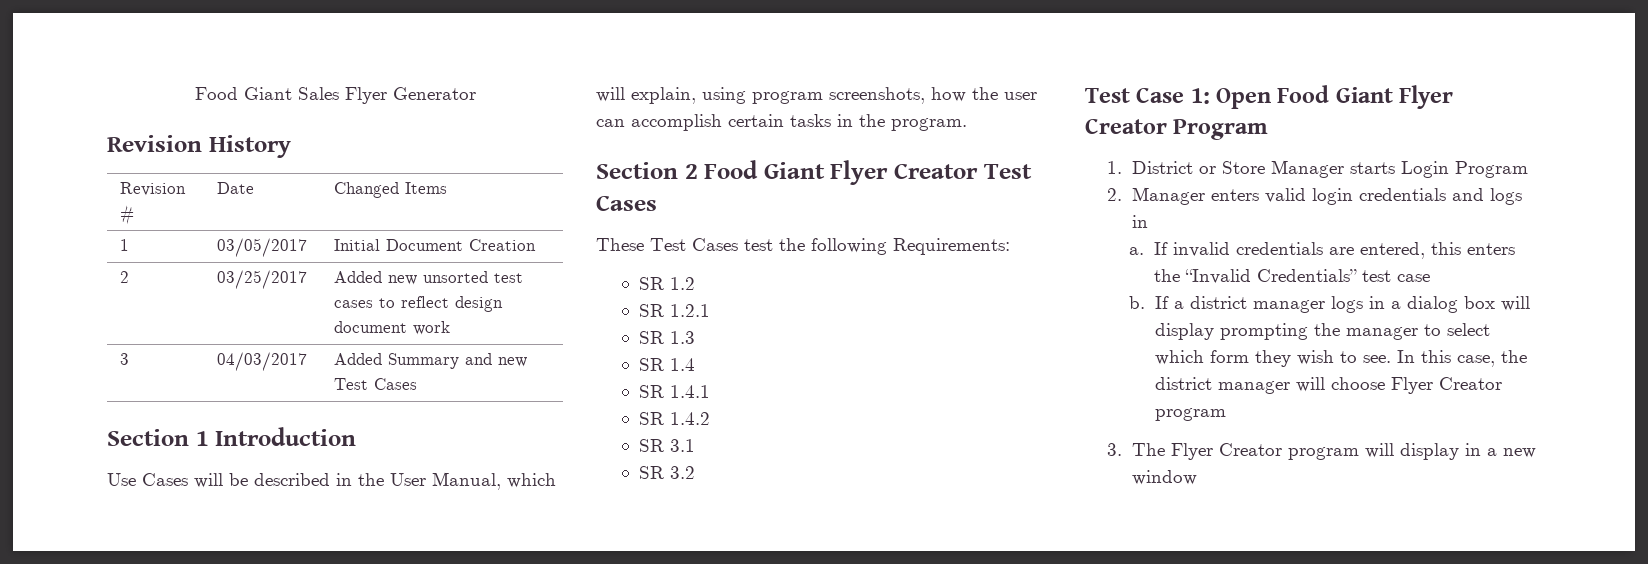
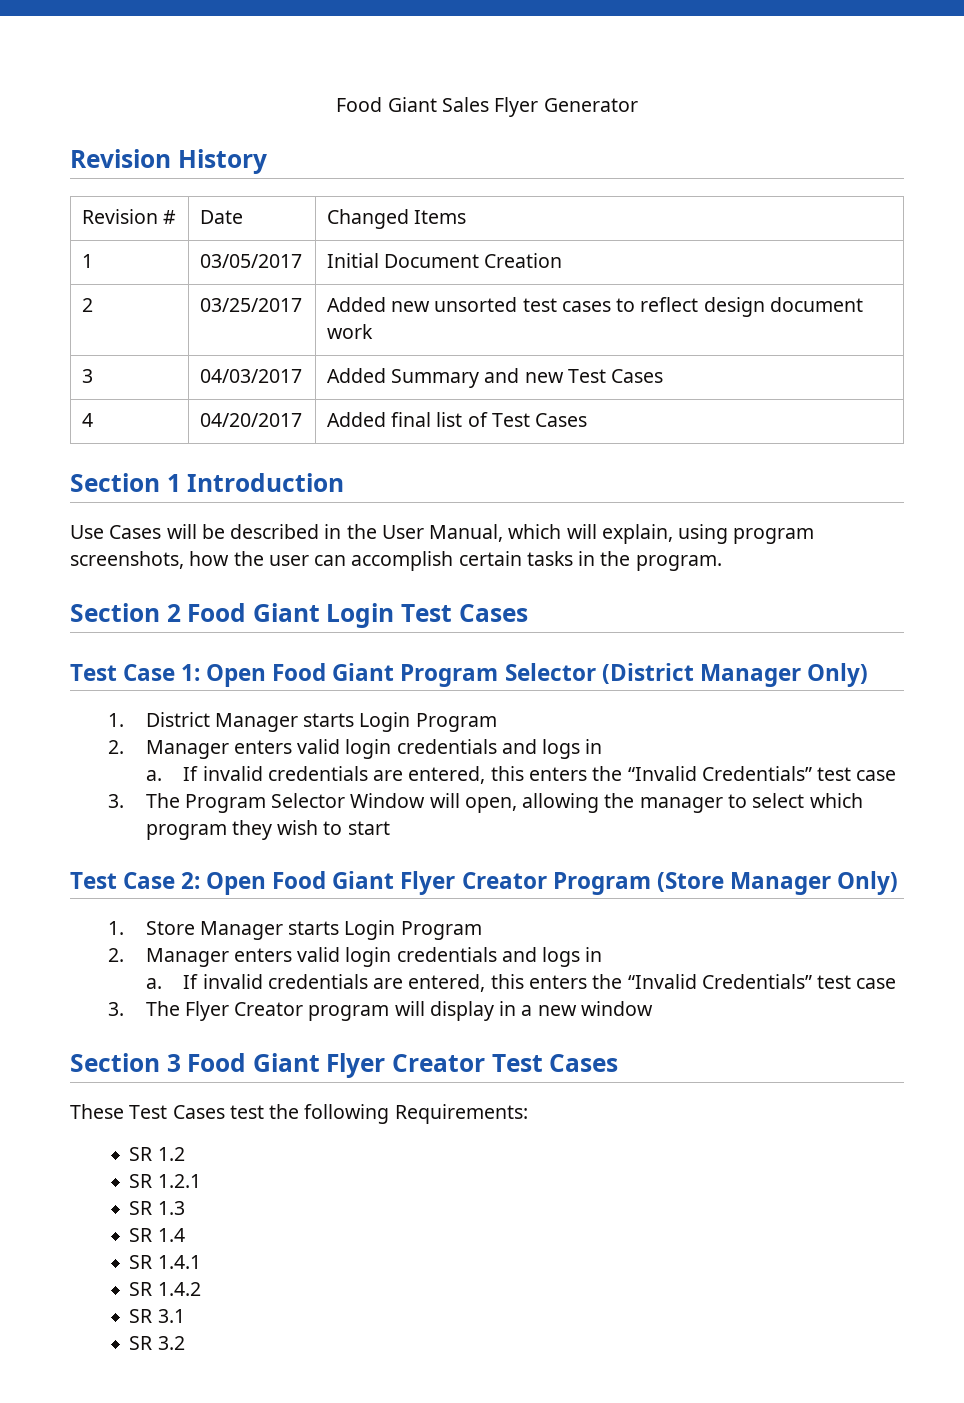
(418, 384) none -> [81,413,93,427] [199,413,302,427] [326,412,588,427] // 4 | 04/20/2017 | Added final list of Test Cases
(825, 170) none -> [326,603,528,628] [70,663,868,687] [107,712,497,732] [107,739,603,759] [145,766,897,784] [107,793,863,813] [145,820,390,840] [70,871,898,895] [107,920,482,940] [107,947,603,967] [145,974,897,992] [107,1001,653,1021] [70,1053,320,1072] Login Test Cases // Test Case 1: Open Food Giant Program Selector (District Manager Only) // 1. District Manager starts Login Program // 2. Manager enters valid login credentials and logs in // a. If invalid credentials are entered, this enters the “Invalid Credentials” test case // 3. The Program Selector Window will open, allowing the manager to select which program they wish to start // Test Case 2: Open Food Giant Flyer Creator Program (Store Manager Only) // 1. Store Manager starts Login Program // 2. Manager enters valid login credentials and logs in // a. If invalid credentials are entered, this enters the “Invalid Credentials” test case // 3. The Flyer Creator program will display in a new window // Section 3 Food Giant
[1085,85,1454,109] [1085,119,1269,140] [1107,160,1528,178] [1107,187,1522,205] [1131,215,1148,228] [1129,242,1515,259] [1153,269,1430,284] [1129,296,1530,313] [1154,323,1490,340] [1154,350,1527,367] [1154,377,1502,394] [1154,408,1226,421] [1107,443,1536,460] [1131,470,1197,485] // Test Case 1: Open Food Giant Flyer Creator Program // 1. District or Store Manager starts Login Program // 2. Manager enters valid login credentials and logs in // a. If invalid credentials are entered, this enters the “Invalid Credentials” test case // b. If a district manager logs in a dialog box will display prompting the manager to select which form they wish to see. In this case, the district manager will choose Flyer Creator program // 3. The Flyer Creator program will display in a new window -> (185, 1343) none

